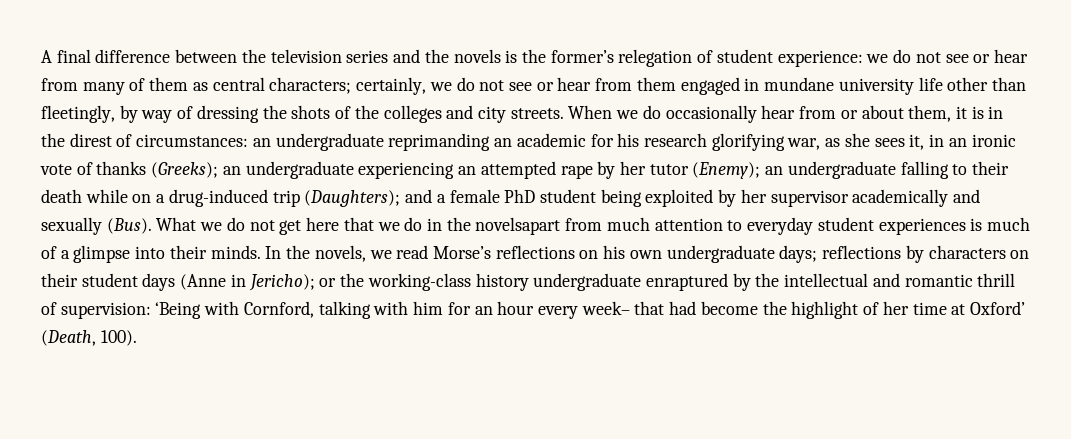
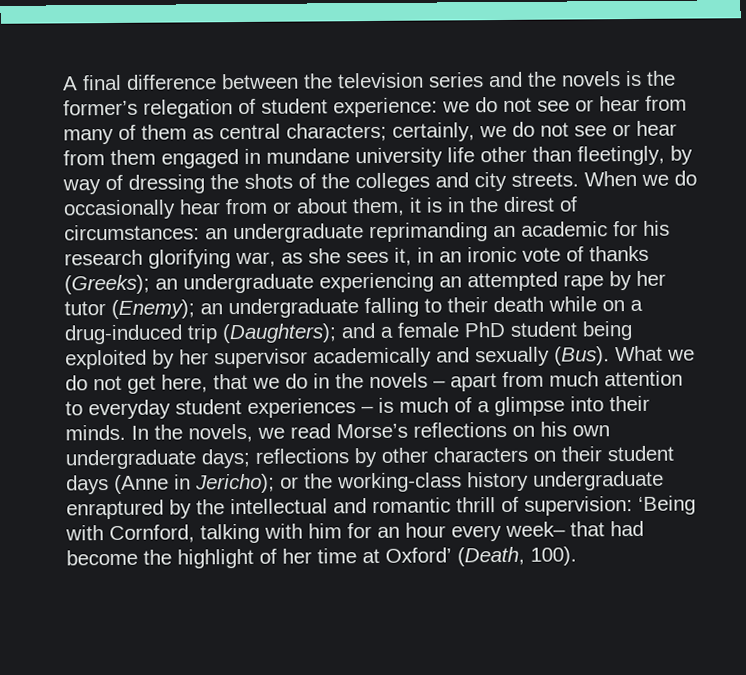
[306,217,340,231] here -> [161,374,208,393] here,
[475,217,561,235] novelsapart -> [369,372,497,392] novels – apart
(966, 226) none -> [361,405,374,414] –
(924, 254) none -> [381,447,428,463] other

